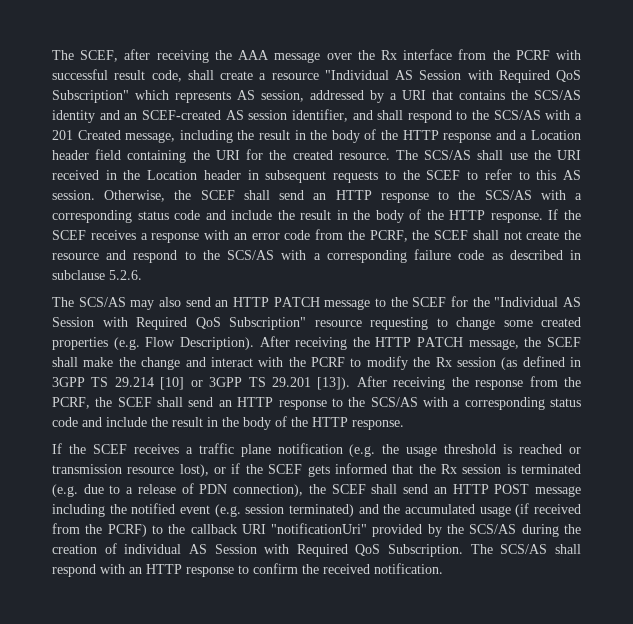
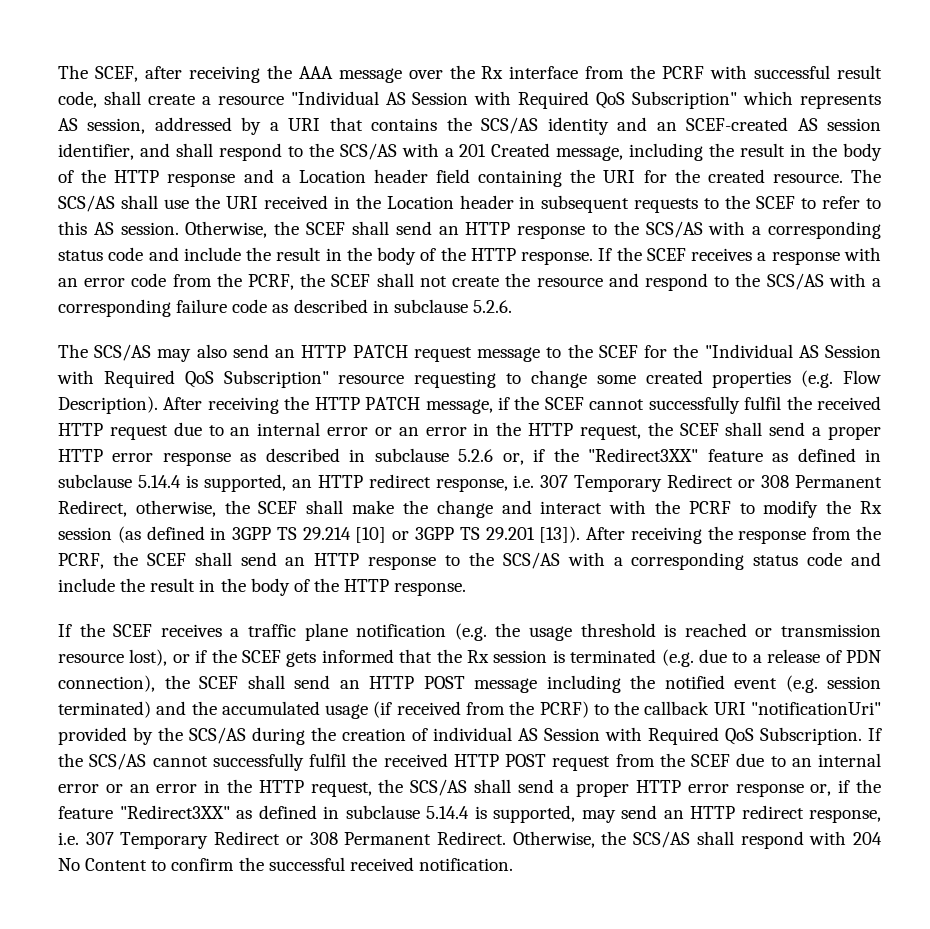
(320, 302) none -> [413,347,472,362] request
(519, 344) none -> [498,396,882,414] [58,422,882,440] [58,448,881,466] [58,474,883,492] [58,500,216,517] if the SCEF cannot successfully fulfil the received HTTP request due to an internal error or an error in the HTTP request, the SCEF shall send a proper HTTP error response as described in subclause 5.2.6 or, if the "Redirect3XX" feature as defined in subclause 5.14.4 is supported, an HTTP redirect response, i.e. 307 Temporary Redirect or 308 Permanent Redirect, otherwise,
[470,544,493,554] The -> [868,728,882,741] [58,753,881,771] [58,779,881,797] [58,805,881,823] [58,831,627,849] If the SCS/AS cannot successfully fulfil the received HTTP POST request from the SCEF due to an internal error or an error in the HTTP request, the SCS/AS shall send a proper HTTP error response or, if the feature "Redirect3XX" as defined in subclause 5.14.4 is supported, may send an HTTP redirect response, i.e. 307 Temporary Redirect or 308 Permanent Redirect. Otherwise, the
[129,564,234,577] an HTTP response -> [852,832,882,845] [58,858,148,871] 204 No Content
(319, 569) none -> [268,857,345,871] successful

